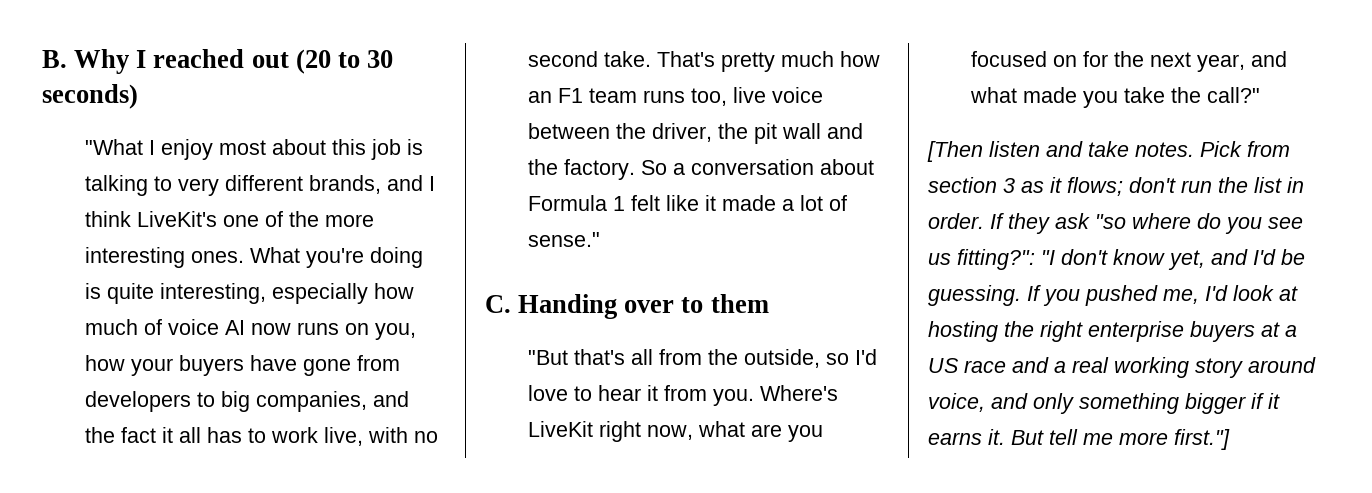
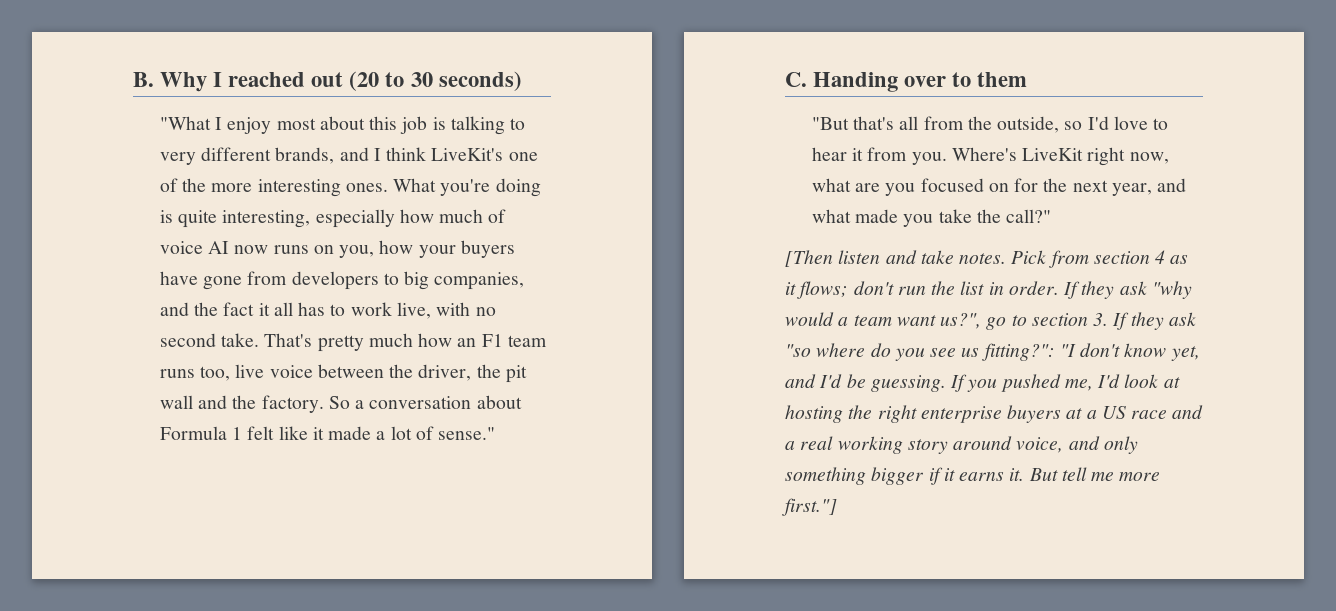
[1003,178,1015,193] 3 -> [1155,250,1166,264] 4
(1090, 221) none -> [1151,281,1192,299] [785,312,1196,330] "why would a team want us?", go to section 3. If they ask

